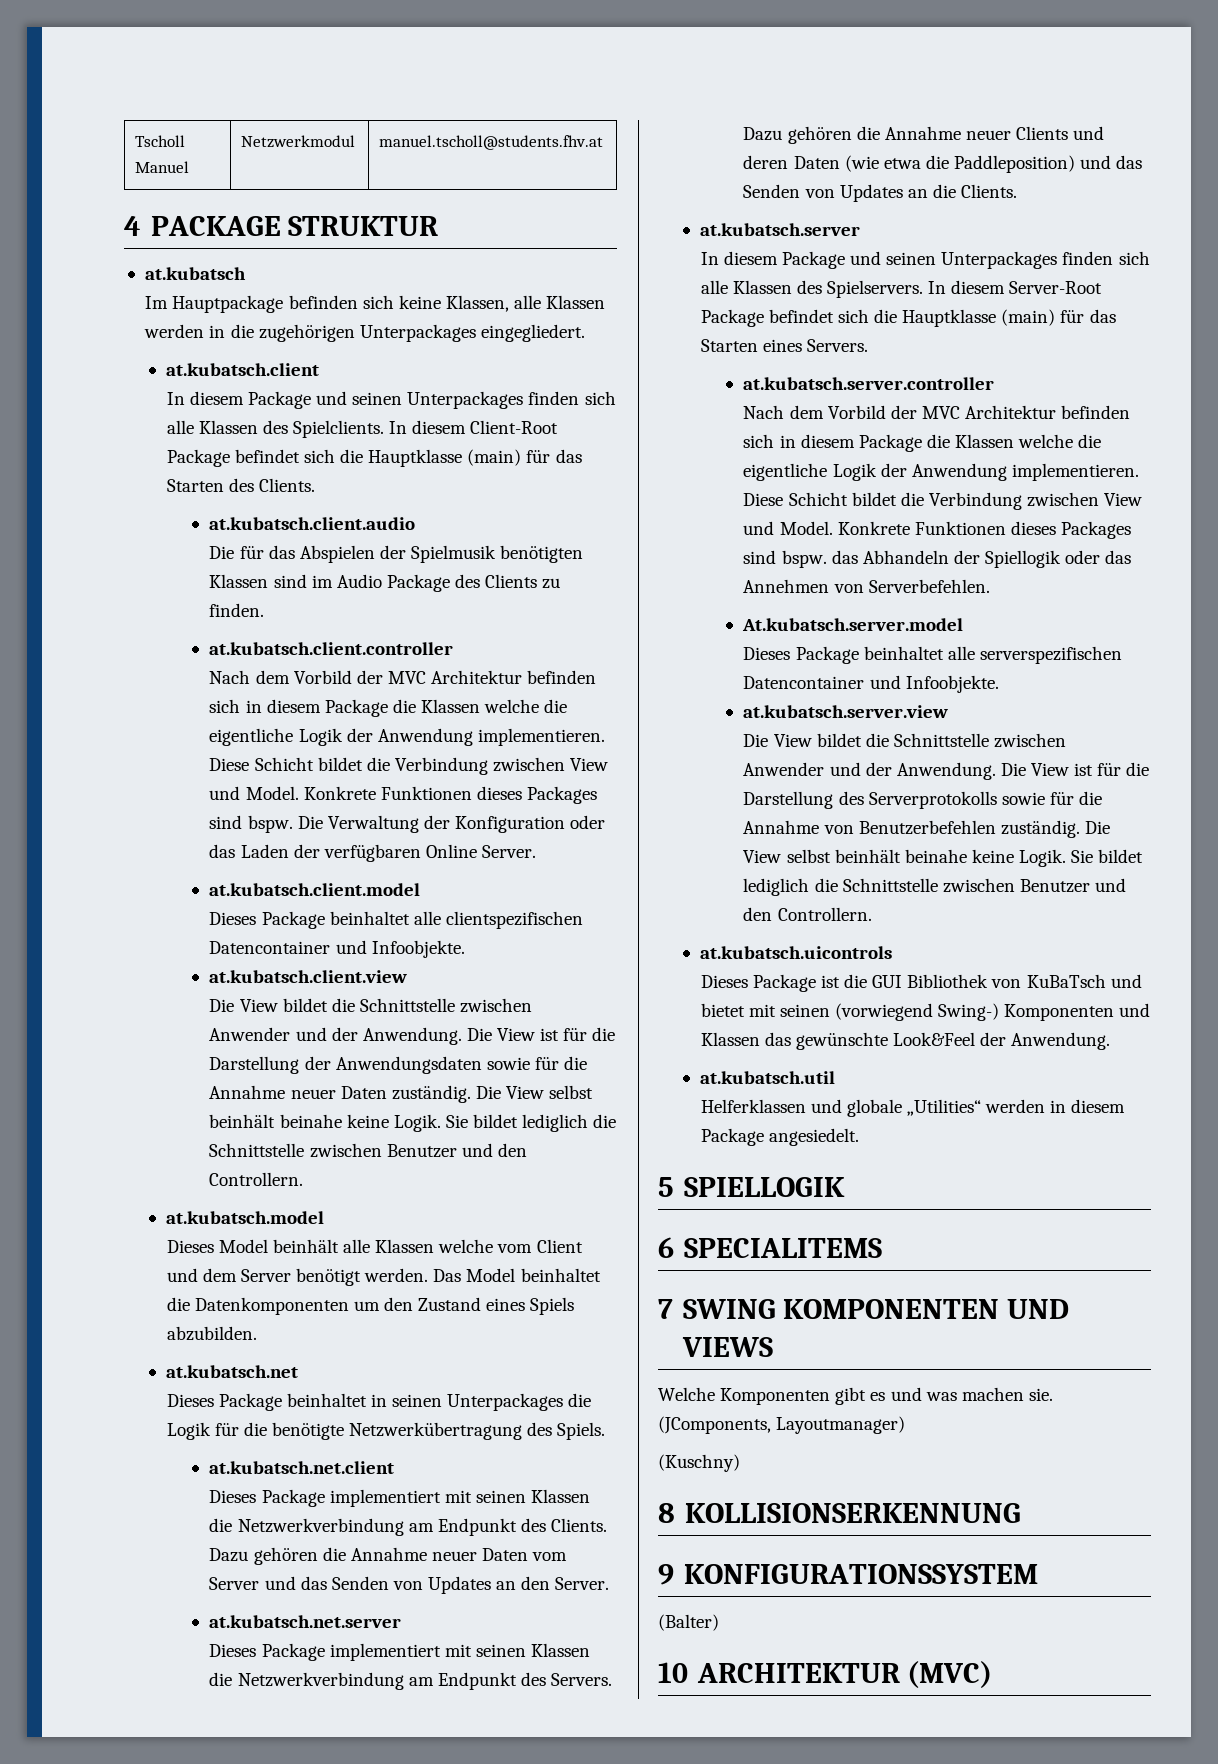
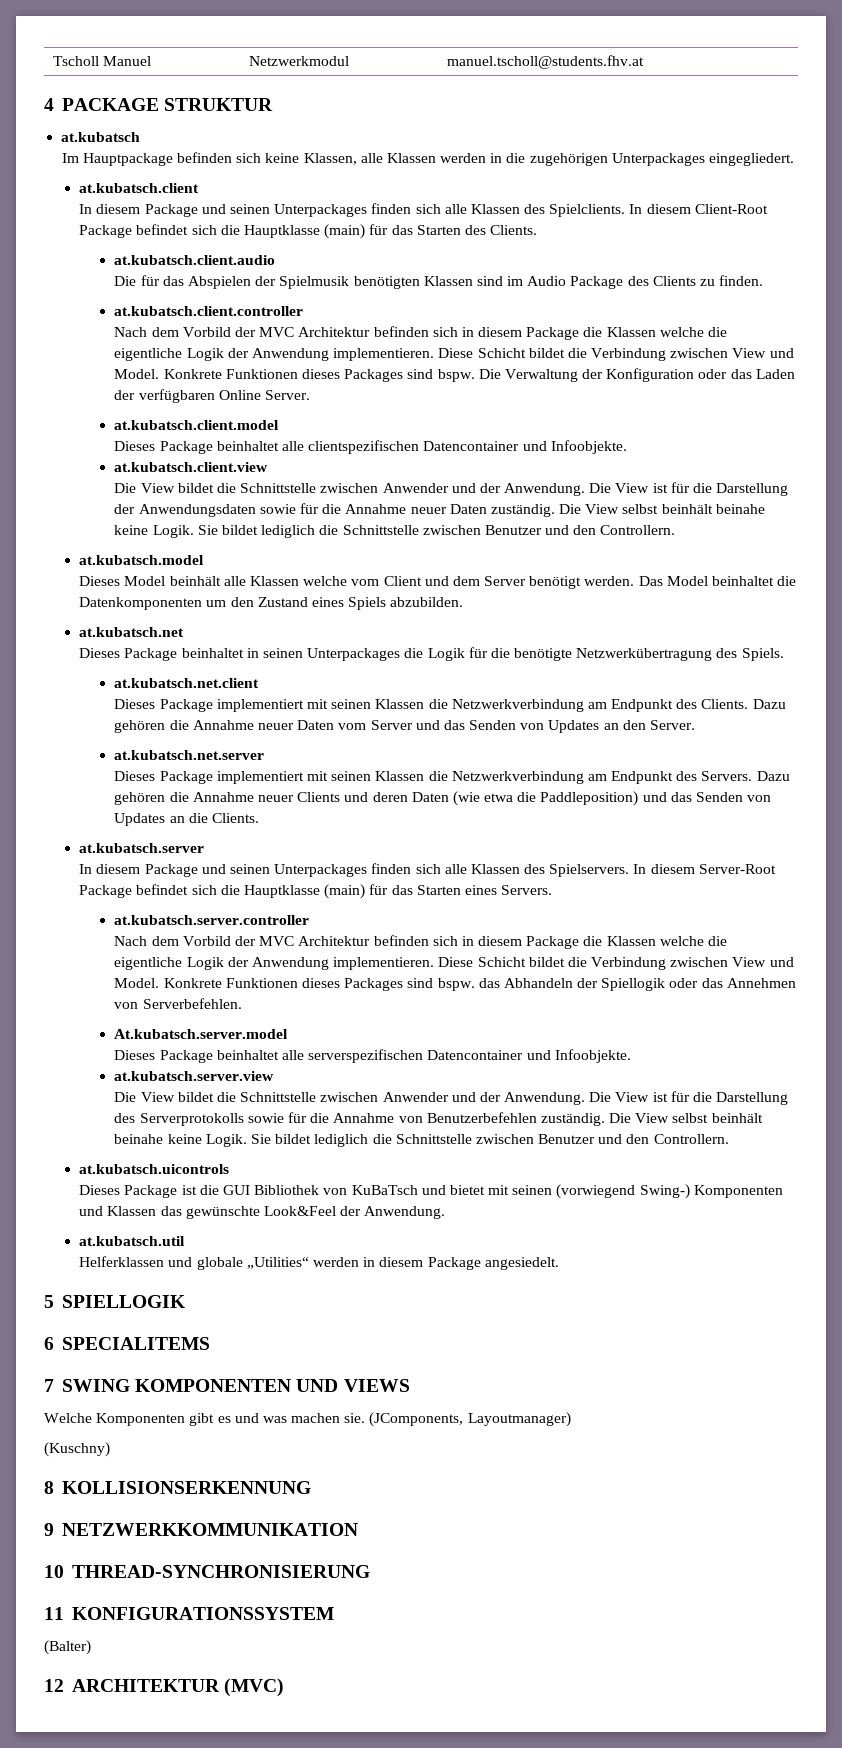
(674, 1574) none -> [61,1523,358,1536] [44,1565,370,1578] [44,1607,64,1620] NETZWERKKOMMUNIKATION // 10 THREAD-SYNCHRONISIERUNG // 11
[658,1662,688,1683] 10 -> [44,1679,64,1692] 12

